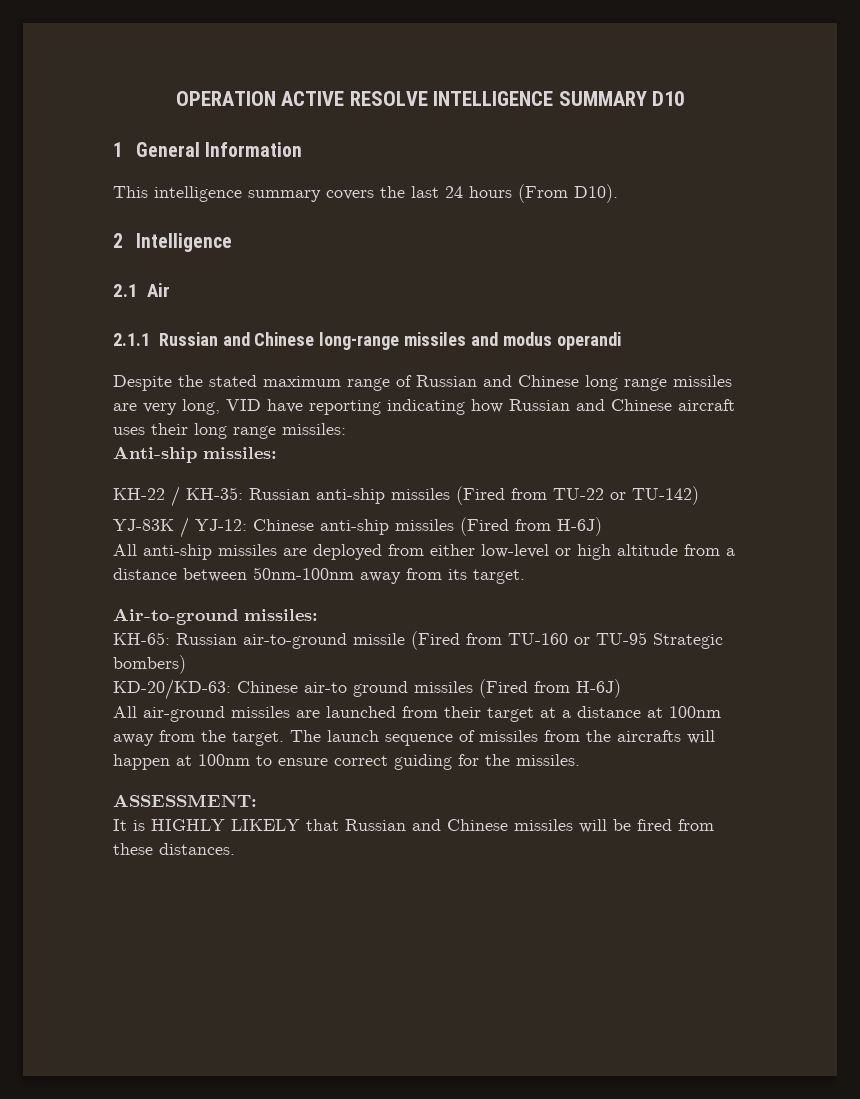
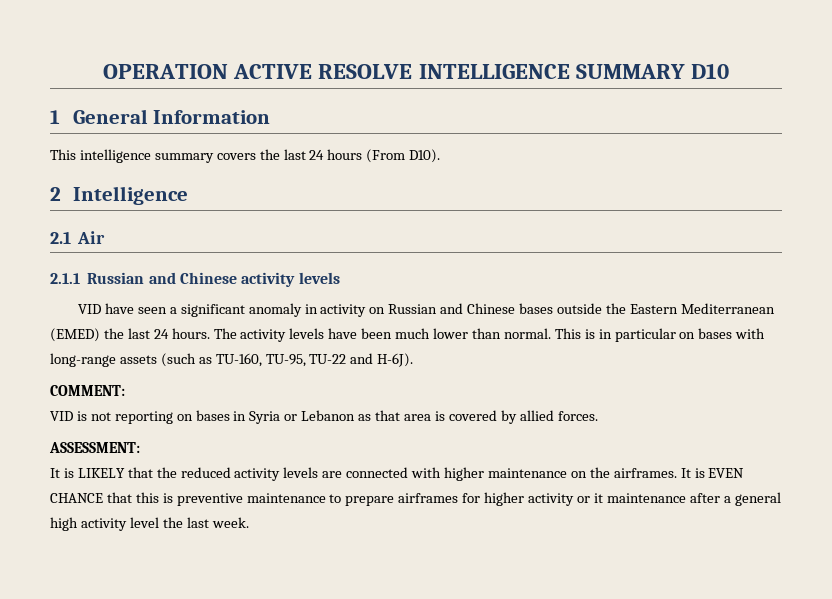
[319,332,621,350] [113,375,732,391] [113,399,735,415] [113,423,346,439] [113,446,277,463] [113,486,699,507] [113,517,602,538] [113,544,735,560] [113,567,525,584] [113,608,318,625] [113,631,723,650] [113,655,186,674] [113,679,621,700] [113,706,721,722] [113,730,715,746] [113,754,580,770] long-range missiles and modus operandi // Despite the stated maximum range of Russian and Chinese long range missiles are very long, VID have reporting indicating how Russian and Chinese aircraft uses their long range missiles: // Anti-ship missiles: // KH-22 / KH-35: Russian anti-ship missiles (Fired from TU-22 or TU-142) // YJ-83K / YJ-12: Chinese anti-ship missiles (Fired from H-6J) // All anti-ship missiles are deployed from either low-level or high altitude from a distance between 50nm-100nm away from its target. // Air-to-ground missiles: // KH-65: Russian air-to-ground missile (Fired from TU-160 or TU-95 Strategic bombers) // KD-20/KD-63: Chinese air-to ground missiles (Fired from H-6J) // All air-ground missiles are launched from their target at a distance at 100nm away from the target. The launch sequence of missiles from the aircrafts will happen at 100nm to ensure correct guiding for the missiles. -> [241,272,340,287] [78,303,775,317] [50,328,766,342] [50,353,414,367] [50,385,125,396] [50,410,598,424] activity levels // VID have seen a significant anomaly in activity on Russian and Chinese bases outside the Eastern Mediterranean (EMED) the last 24 hours. The activity levels have been much lower than normal. This is in particular on bases with long-range assets (such as TU-160, TU-95, TU-22 and H-6J). // COMMENT: // VID is not reporting on bases in Syria or Lebanon as that area is covered by allied forces.
[151,819,225,831] HIGHLY -> (74, 473) none
[345,819,714,833] [113,843,235,855] Russian and Chinese missiles will be fired from these distances. -> [156,467,745,481] [50,492,781,506] [50,517,249,531] the reduced activity levels are connected with higher maintenance on the airframes. It is EVEN CHANCE that this is preventive maintenance to prepare airframes for higher activity or it maintenance after a general high activity level the last week.

